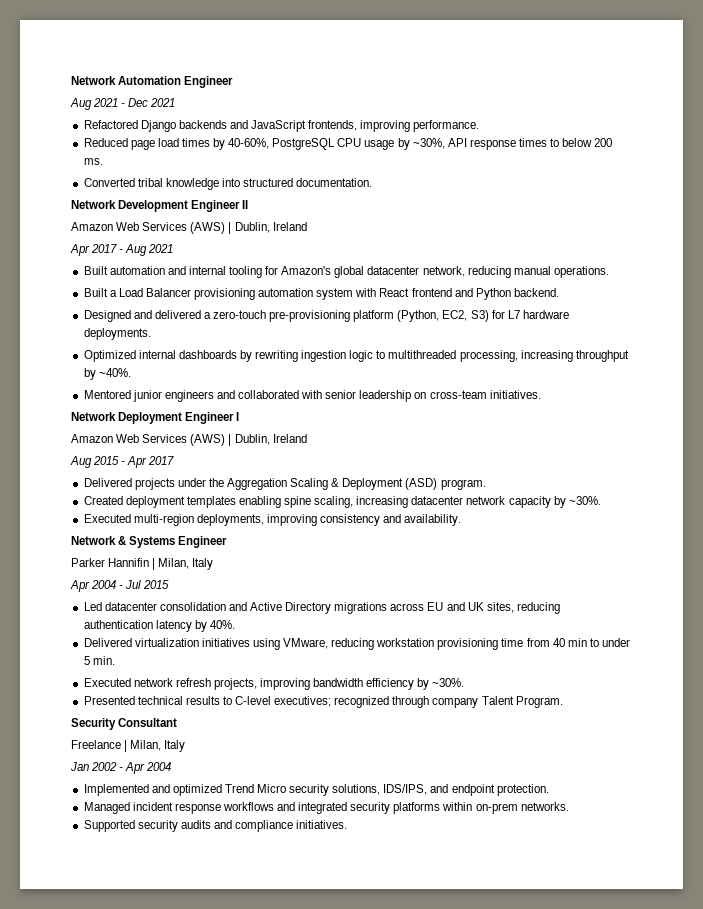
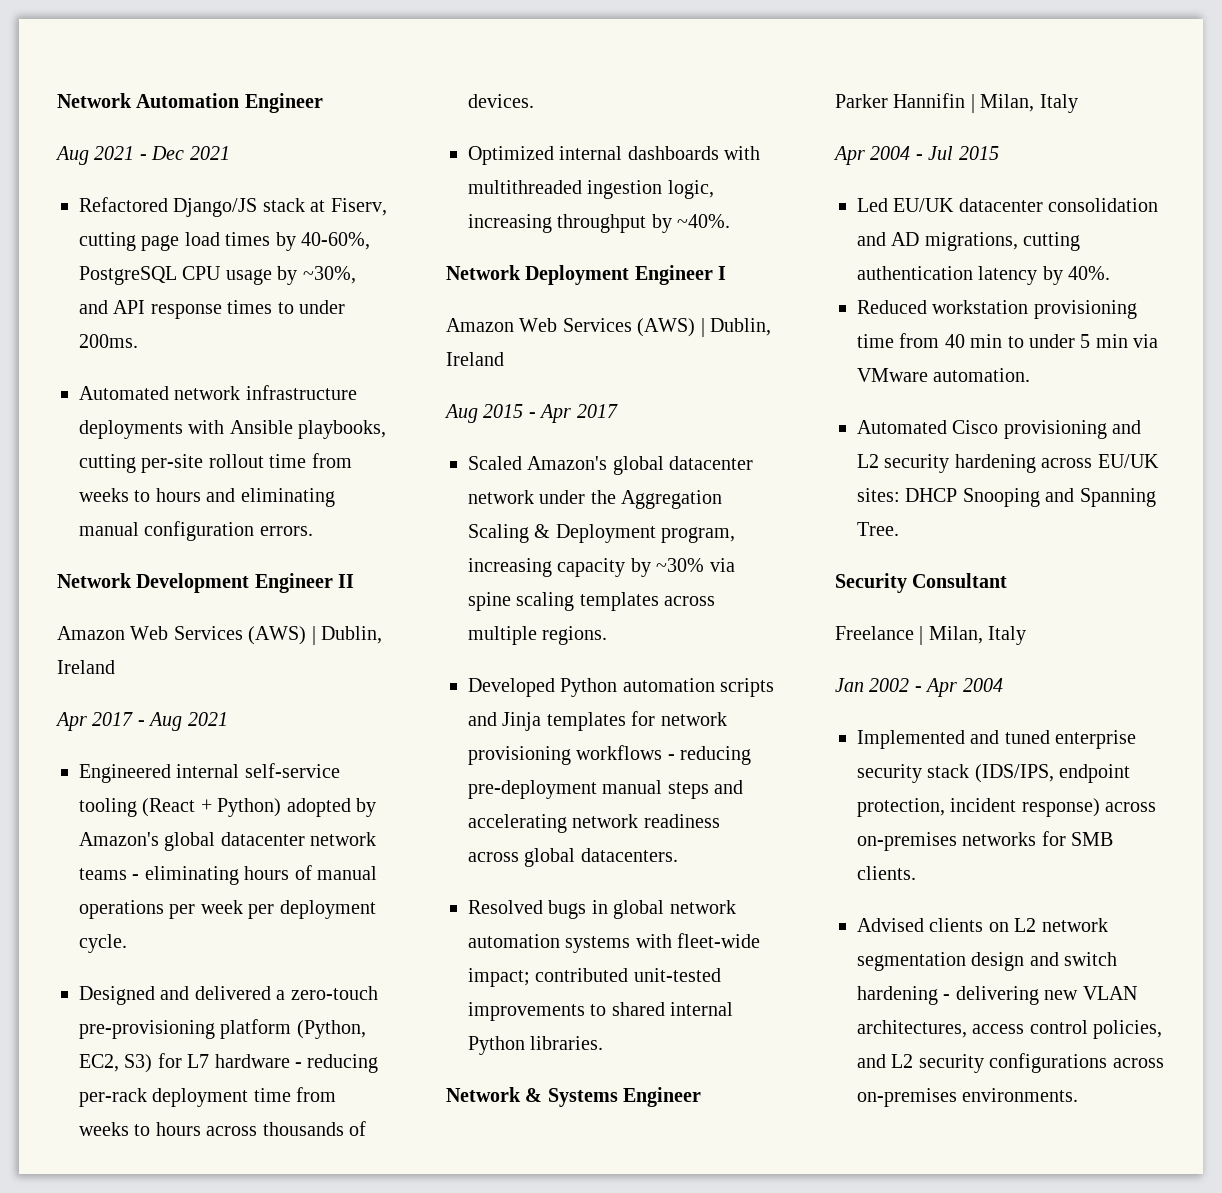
[140,120,480,132] [83,138,128,147] Django backends and JavaScript frontends, improving performance. // Reduced -> [173,198,387,217] [79,232,136,251] Django/JS stack at Fiserv, cutting
(445, 143) none -> [79,300,108,314] and
[562,138,613,147] [83,158,103,165] [83,178,373,190] below 200 ms. // Converted tribal knowledge into structured documentation. -> [299,300,345,314] [79,334,138,348] [79,385,357,400] [79,420,387,439] [79,453,352,473] [79,488,335,507] [79,521,313,541] under 200ms. // Automated network infrastructure deployments with Ansible playbooks, cutting per-site rollout time from weeks to hours and eliminating manual configuration errors.
[83,266,609,278] [83,288,559,300] Built automation and internal tooling for Amazon's global datacenter network, reducing manual operations. // Built a Load Balancer provisioning automation system with React frontend and Python backend. -> [79,763,340,783] [79,798,376,817] [79,832,377,851] [79,865,377,885] [79,900,376,919] [79,934,127,953] Engineered internal self-service tooling (React + Python) adopted by Amazon's global datacenter network teams - eliminating hours of manual operations per week per deployment cycle.
[83,328,151,340] [83,350,629,362] [83,368,131,380] [83,390,541,402] deployments. // Optimized internal dashboards by rewriting ingestion logic to multithreaded processing, increasing throughput by ~40%. // Mentored junior engineers and collaborated with senior leadership on cross-team initiatives. -> [295,1054,379,1073] [79,1087,337,1107] [79,1121,366,1136] [468,94,534,108] [468,146,761,165] [468,180,714,199] [468,214,731,233] - reducing per-rack deployment time from weeks to hours across thousands of devices. // Optimized internal dashboards with multithreaded ingestion logic, increasing throughput by ~40%.
[83,478,175,490] Delivered projects -> [468,456,754,475] [468,490,534,504] Scaled Amazon's global datacenter network
[405,478,486,490] [83,496,601,508] [83,514,462,526] (ASD) program. // Created deployment templates enabling spine scaling, increasing datacenter network capacity by ~30%. // Executed multi-region deployments, improving consistency and availability. -> [661,527,736,543] [468,558,735,577] [468,592,716,611] [468,626,608,645] [468,678,775,697] [468,711,727,731] [468,745,752,765] [468,780,744,799] [468,814,720,833] [468,848,678,867] [468,900,736,919] [468,933,761,953] [468,968,721,987] [468,1002,734,1021] [468,1036,604,1055] program, increasing capacity by ~30% via spine scaling templates across multiple regions. // Developed Python automation scripts and Jinja templates for network provisioning workflows - reducing pre-deployment manual steps and accelerating network readiness across global datacenters. // Resolved bugs in global network automation systems with fleet-wide impact; contributed unit-tested improvements to shared internal Python libraries.
(102, 606) none -> [893,198,955,212] EU/UK
[250,602,560,614] [83,620,235,632] [83,638,375,650] Active Directory migrations across EU and UK sites, reducing authentication latency by 40%. // Delivered virtualization initiatives using VMware, reducing -> [891,232,1081,251] [857,266,1111,285] [857,300,927,314] AD migrations, cutting authentication latency by 40%. // Reduced
[92,656,115,665] [83,678,465,690] [83,696,563,708] min. // Executed network refresh projects, improving bandwidth efficiency by ~30%. // Presented technical results to C-level executives; recognized through company Talent Program. -> [1095,334,1159,348] [857,368,1031,382] [857,420,1142,439] [857,454,1159,473] [857,488,1156,507] [857,522,899,536] min via VMware automation. // Automated Cisco provisioning and L2 security hardening across EU/UK sites: DHCP Snooping and Spanning Tree.
[172,784,549,796] [83,802,569,814] [83,820,348,832] optimized Trend Micro security solutions, IDS/IPS, and endpoint protection. // Managed incident response workflows and integrated security platforms within on-prem networks. // Supported security audits and compliance initiatives. -> [1004,730,1137,749] [857,764,1131,783] [857,798,1157,817] [857,831,1114,851] [857,866,916,880] [857,918,1108,932] [857,952,1118,971] [857,986,1137,1005] [857,1020,1163,1039] [857,1053,1164,1073] [857,1088,1079,1107] tuned enterprise security stack (IDS/IPS, endpoint protection, incident response) across on-premises networks for SMB clients. // Advised clients on L2 network segmentation design and switch hardening - delivering new VLAN architectures, access control policies, and L2 security configurations across on-premises environments.

